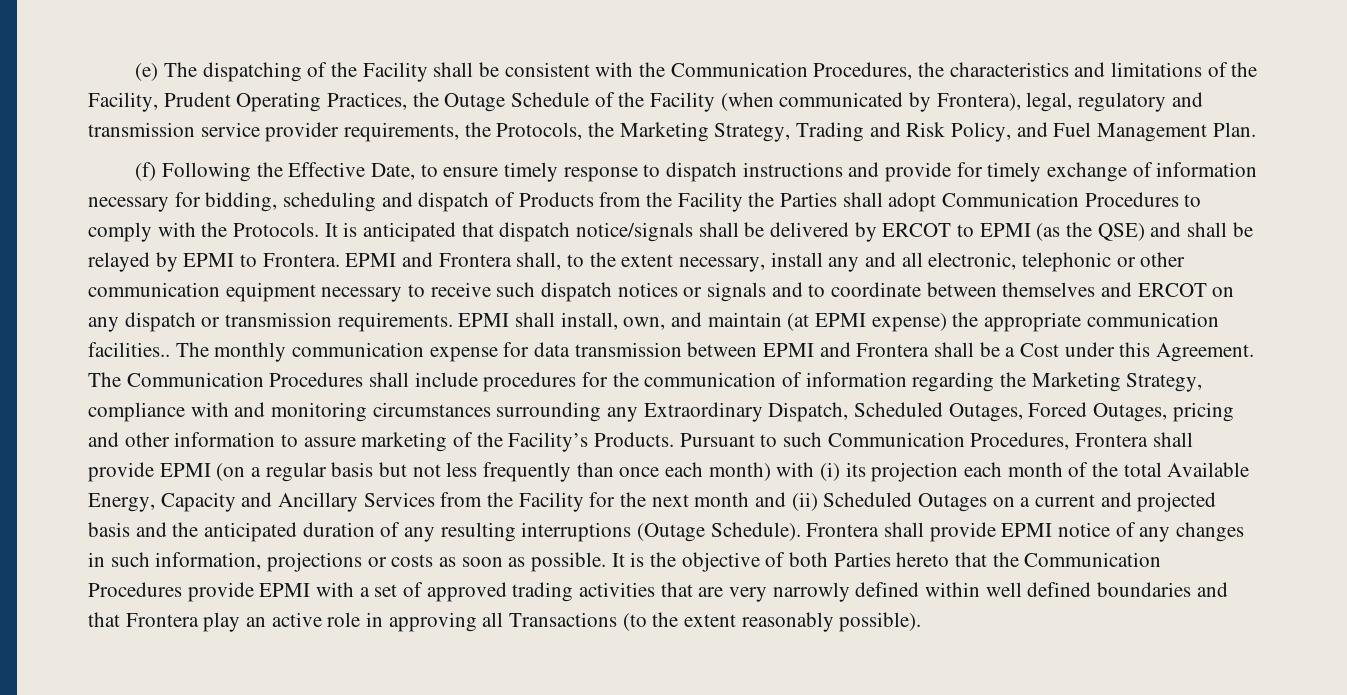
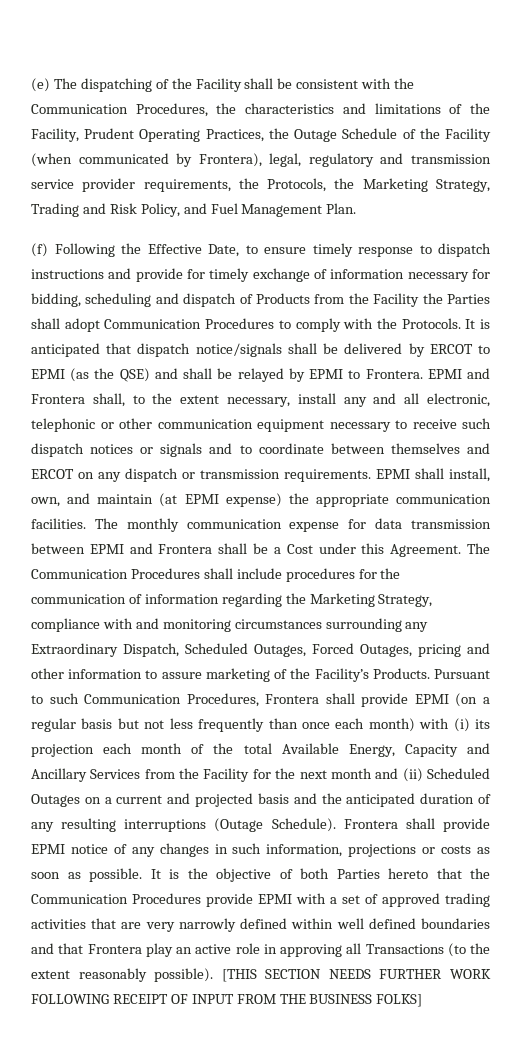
[88,342,170,357] facilities.. -> [31,518,86,529] facilities.
(922, 622) none -> [221,969,491,982] [31,994,423,1007] [THIS SECTION NEEDS FURTHER WORK FOLLOWING RECEIPT OF INPUT FROM THE BUSINESS FOLKS]

